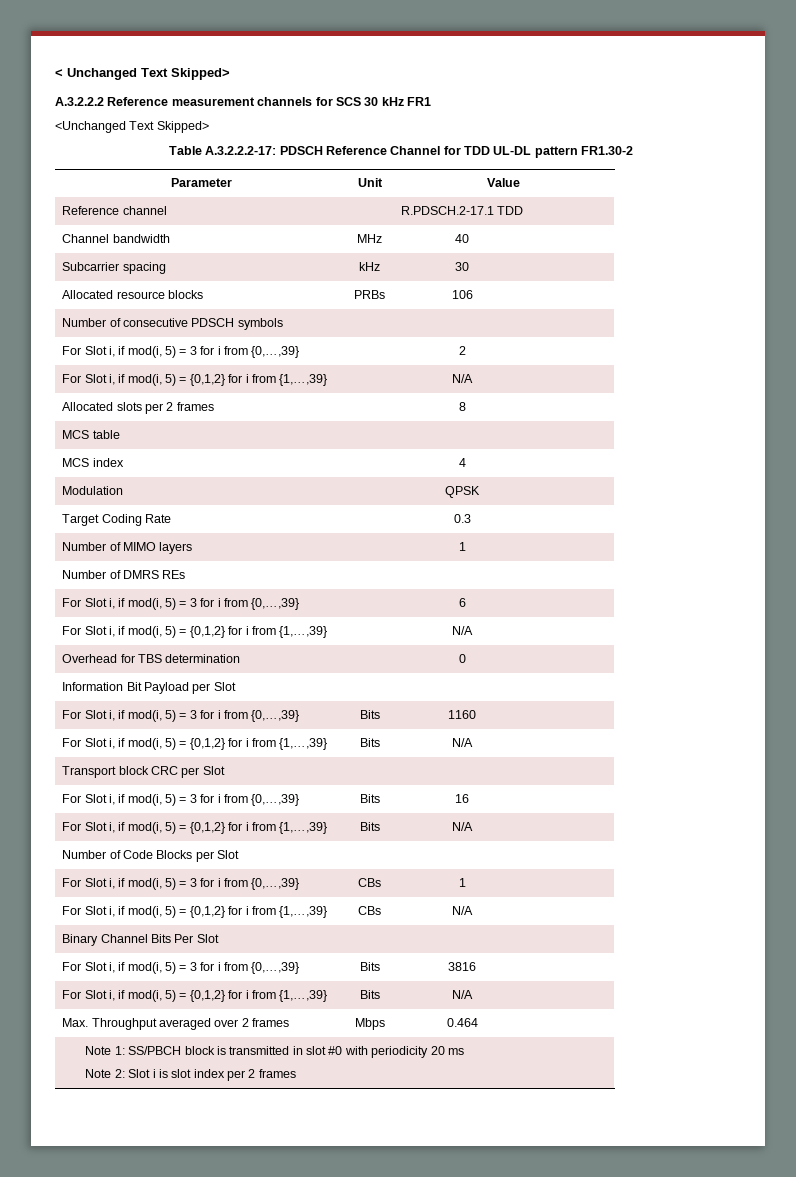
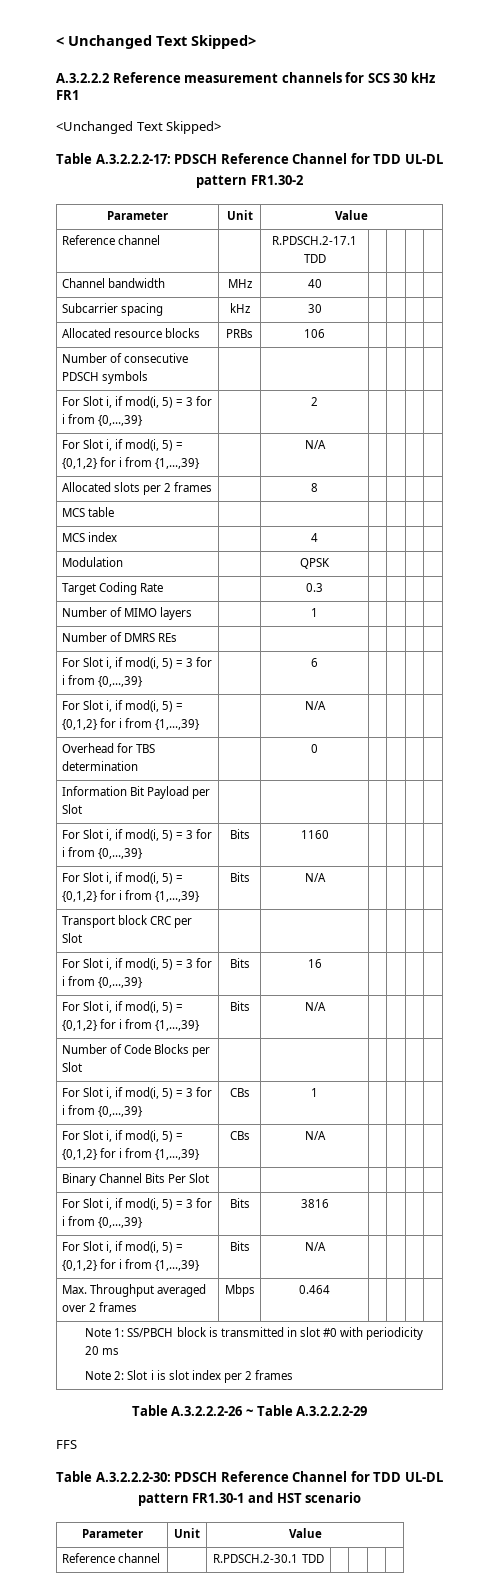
(296, 1073) none -> [131,1405,368,1416] [56,1440,77,1449] [56,1471,443,1482] [137,1492,362,1506] [81,1529,143,1538] [174,1528,200,1538] [288,1528,322,1538] [61,1553,161,1563] [213,1554,324,1563] // Table A.3.2.2.2-26 ~ Table A.3.2.2.2-29 // FFS // Table A.3.2.2.2-30: PDSCH Reference Channel for TDD UL-DL pattern FR1.30-1 and HST scenario // Parameter | Unit | Value // Reference channel | | R.PDSCH.2-30.1 TDD | | | |

